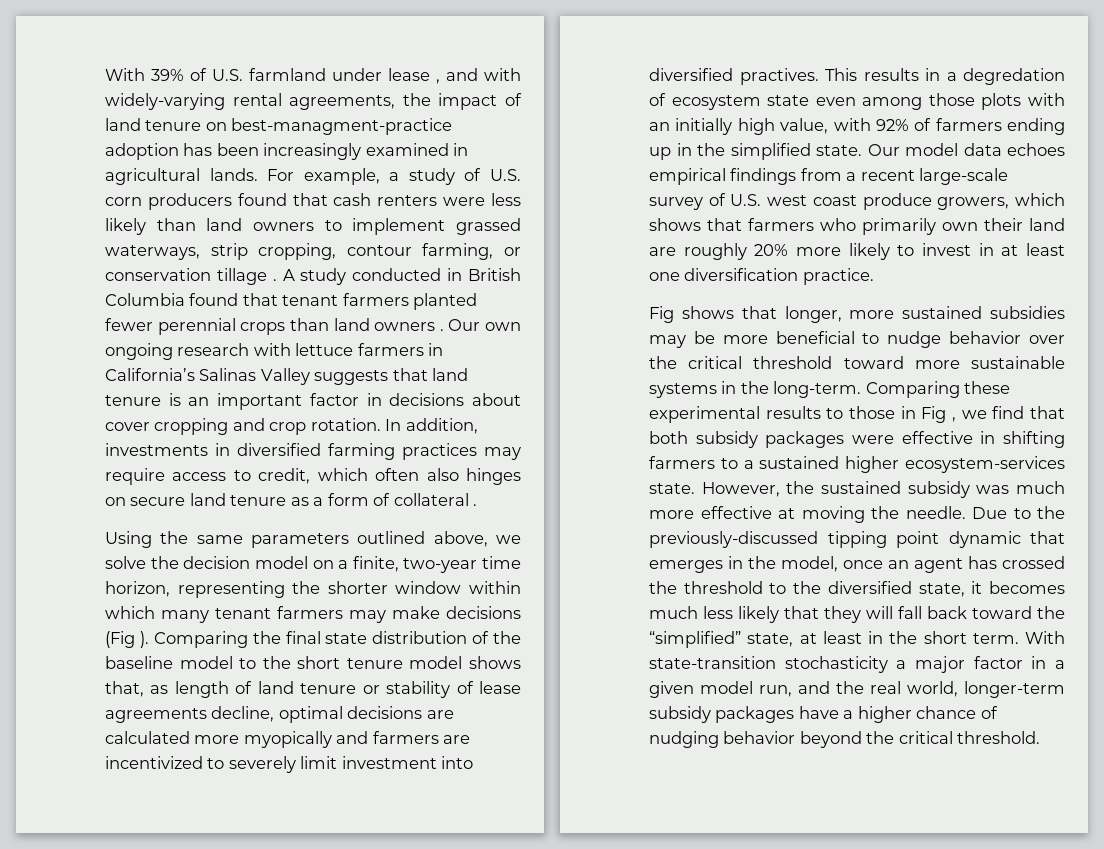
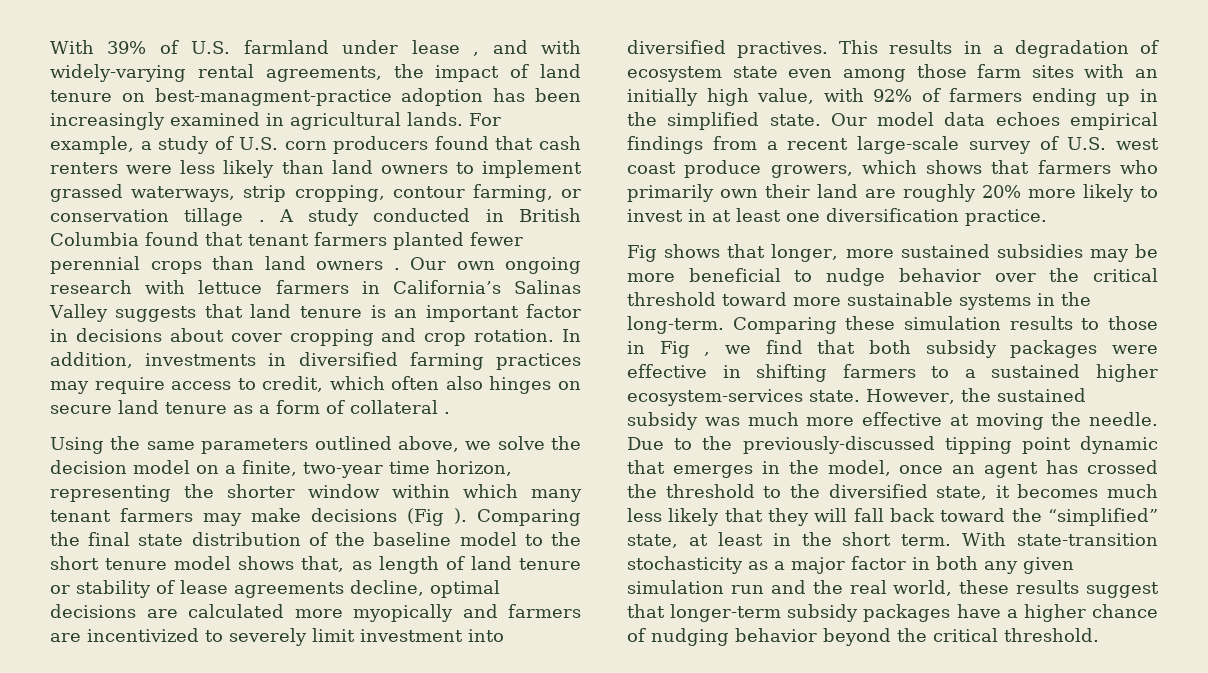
[963,68,1065,85] degredation -> [1014,40,1129,58] degradation
[981,93,1022,110] plots -> [977,64,1074,78] farm sites
[649,406,760,423] experimental -> [904,316,1001,330] simulation
(888, 664) none -> [748,561,768,570] as
[1055,660,1065,669] [649,681,958,698] a given model run, and the real world, -> [936,556,1074,574] [627,580,1159,598] [627,604,665,618] both any given simulation run and the real world, these results suggest that

